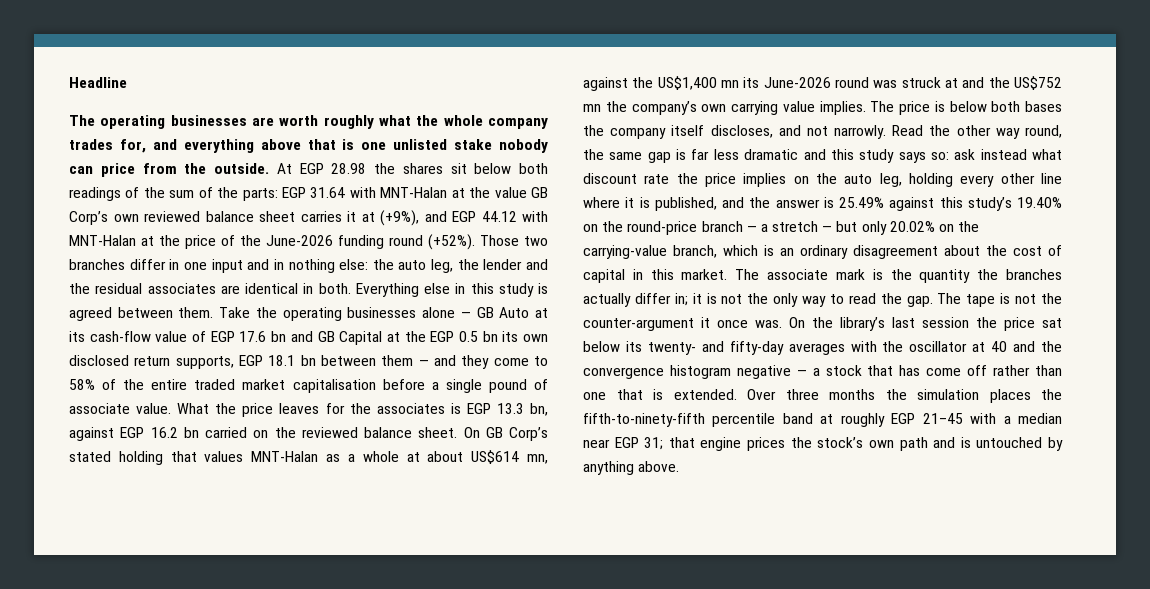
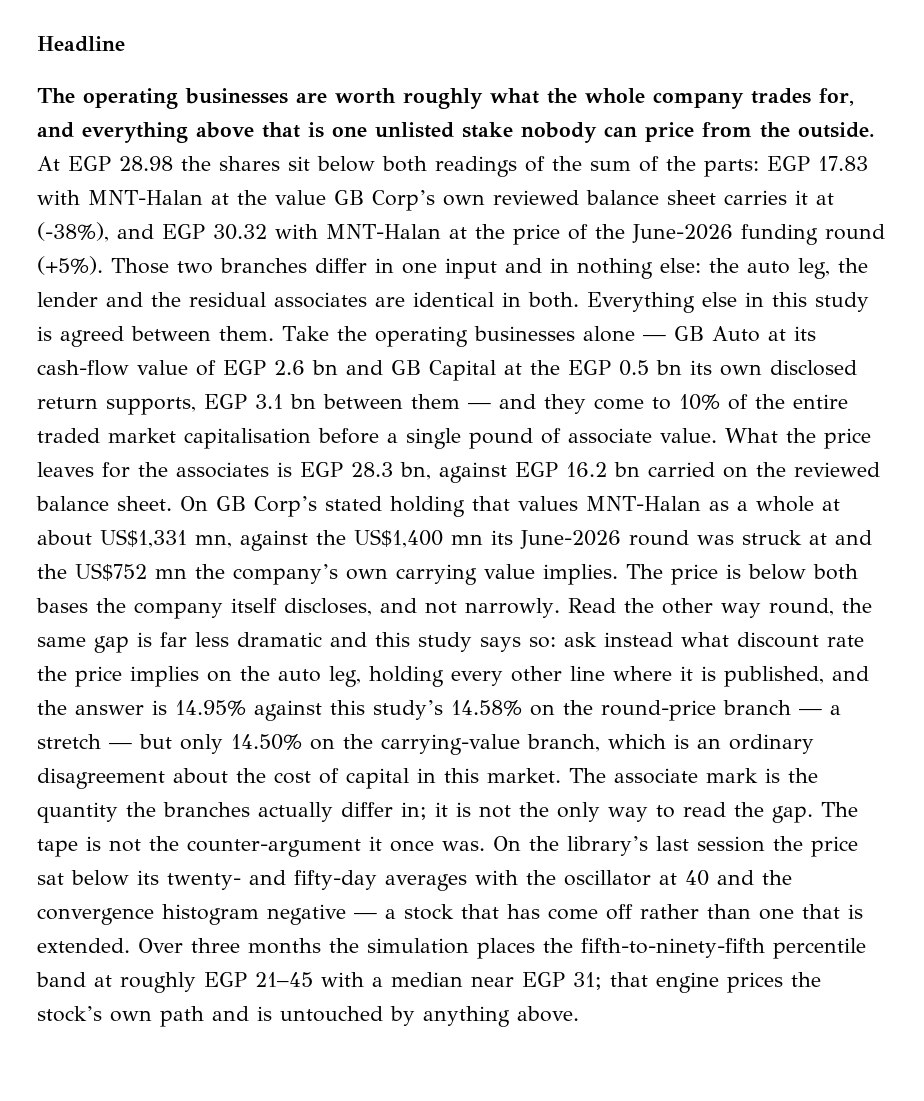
[310,187,346,198] 31.64 -> [818,156,868,171] 17.83
[380,210,419,226] (+9%), -> [37,222,109,242] (-38%),
[481,211,517,222] 44.12 -> [213,224,267,240] 30.32
[428,234,475,250] (+52%). -> [37,256,103,275] (+5%).
[239,331,267,342] 17.6 -> [274,360,305,375] 2.6
[268,355,296,366] 18.1 -> [255,394,283,409] 3.1
[69,379,95,390] 58% -> [679,394,720,410] 10%
[496,403,524,414] 13.3 -> [351,462,393,477] 28.3
[471,450,520,464] US$614 -> [100,529,187,548] US$1,331
[839,197,884,208] 25.49% -> [175,700,246,716] 14.95%
[1017,197,1062,208] 19.40% -> [451,700,522,716] 14.58%
[889,221,935,232] 20.02% -> [231,734,302,750] 14.50%

